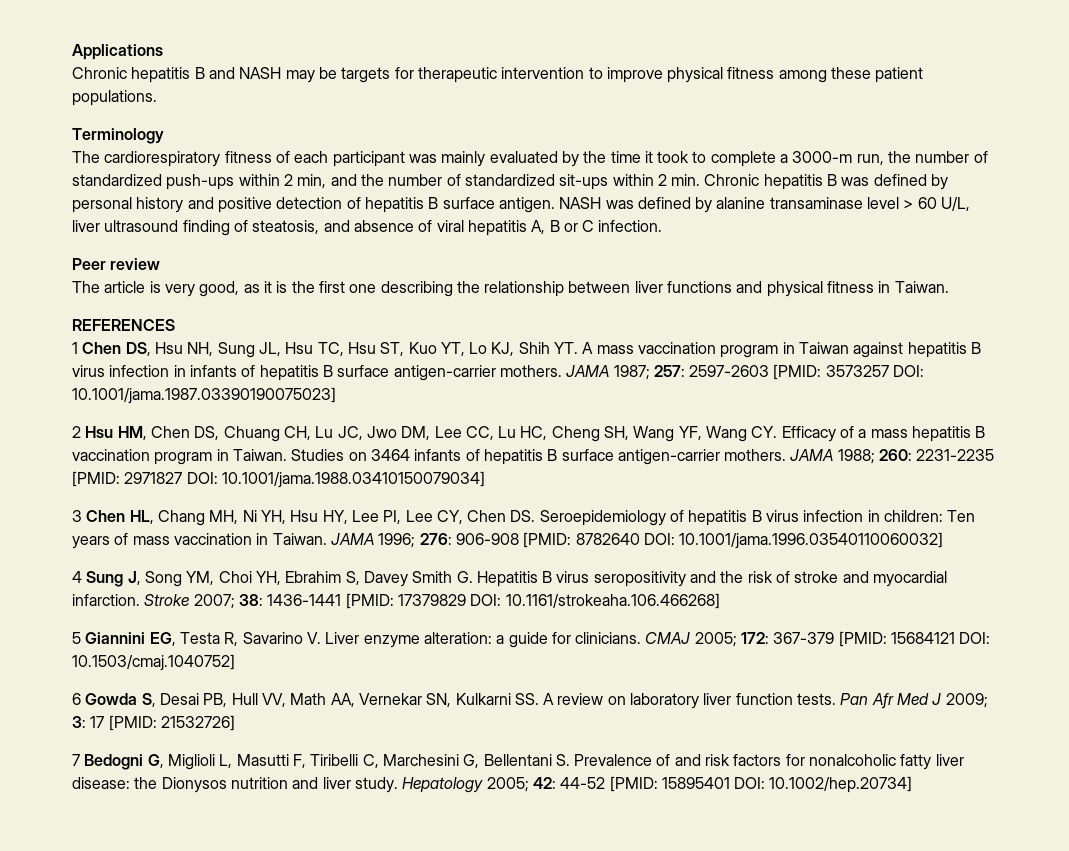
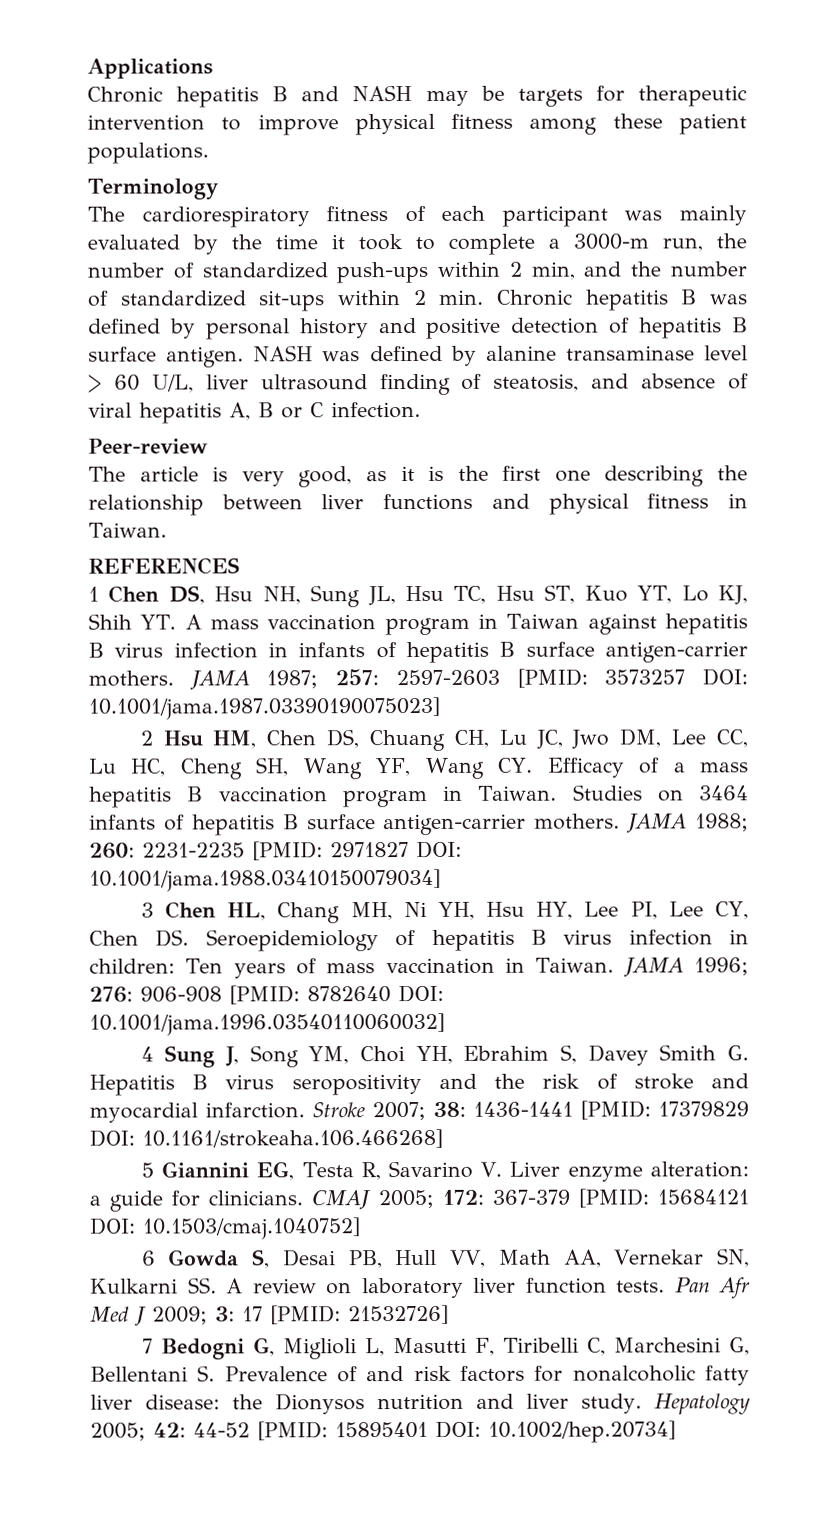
[72,258,161,270] Peer review -> [88,438,208,454] Peer-review

